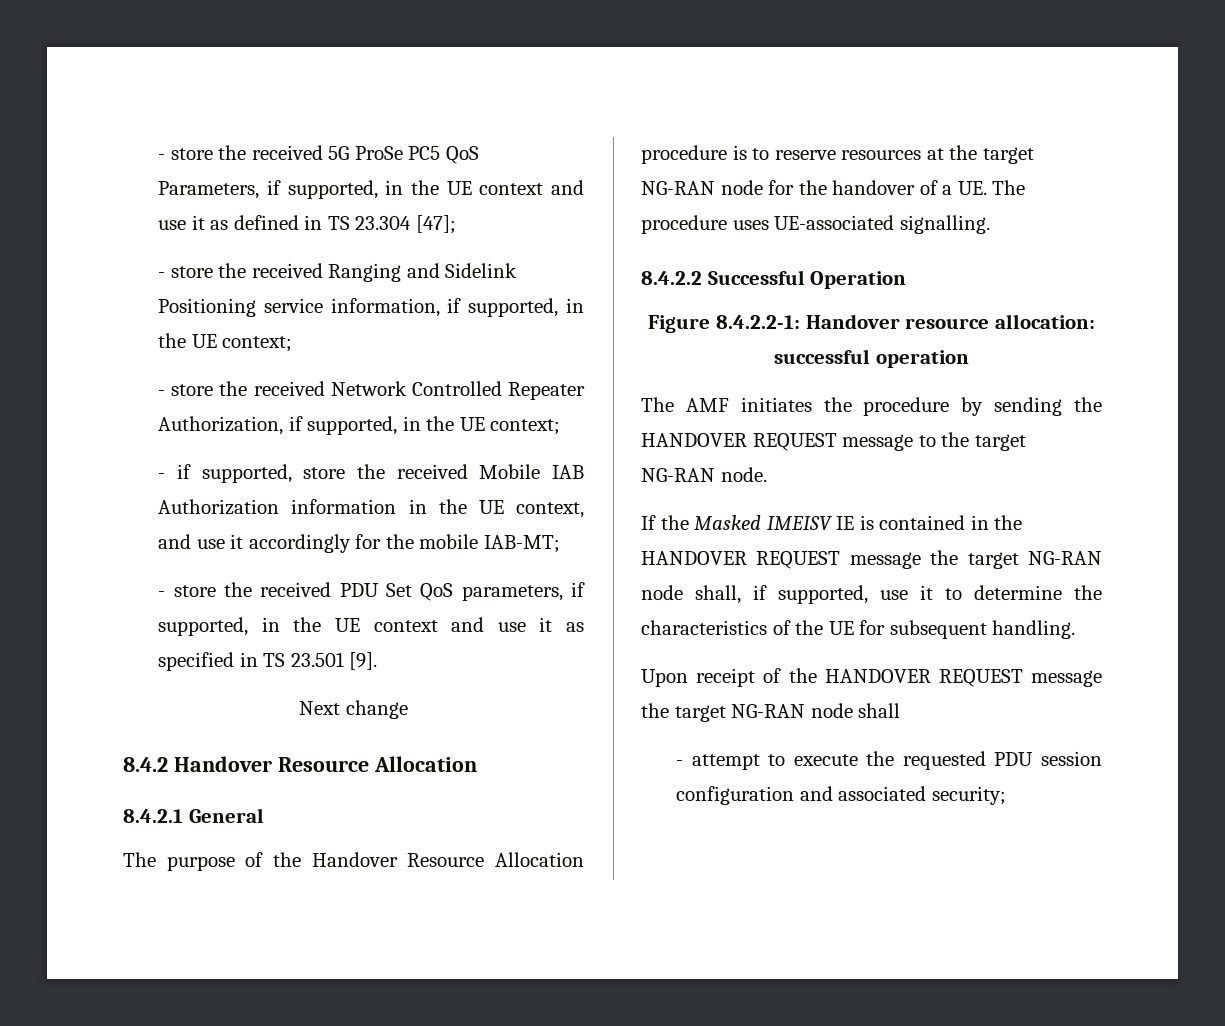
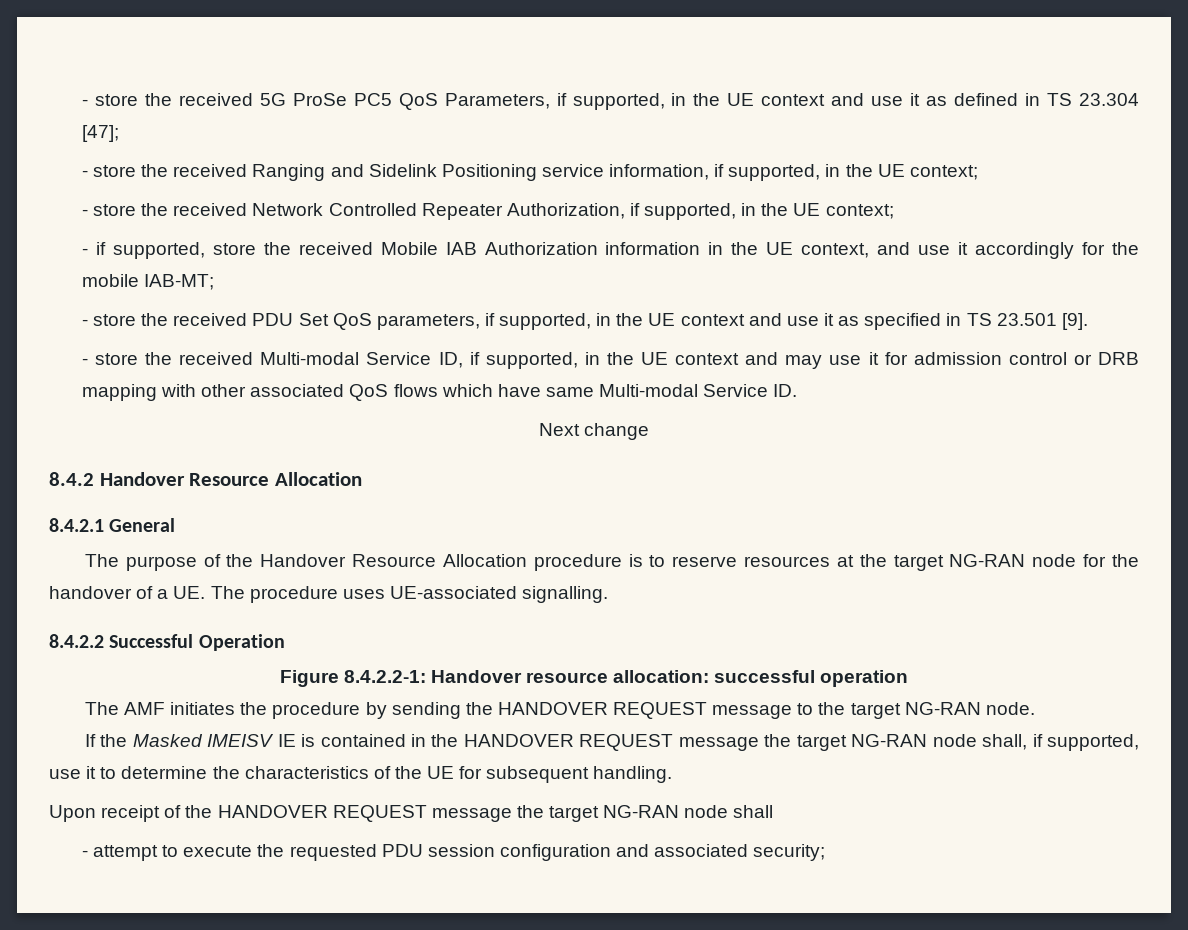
(378, 661) none -> [81,352,1140,369] [81,384,798,401] // - store the received Multi-modal Service ID, if supported, in the UE context and may use it for admission control or DRB mapping with other associated QoS flows which have same Multi-modal Service ID.

